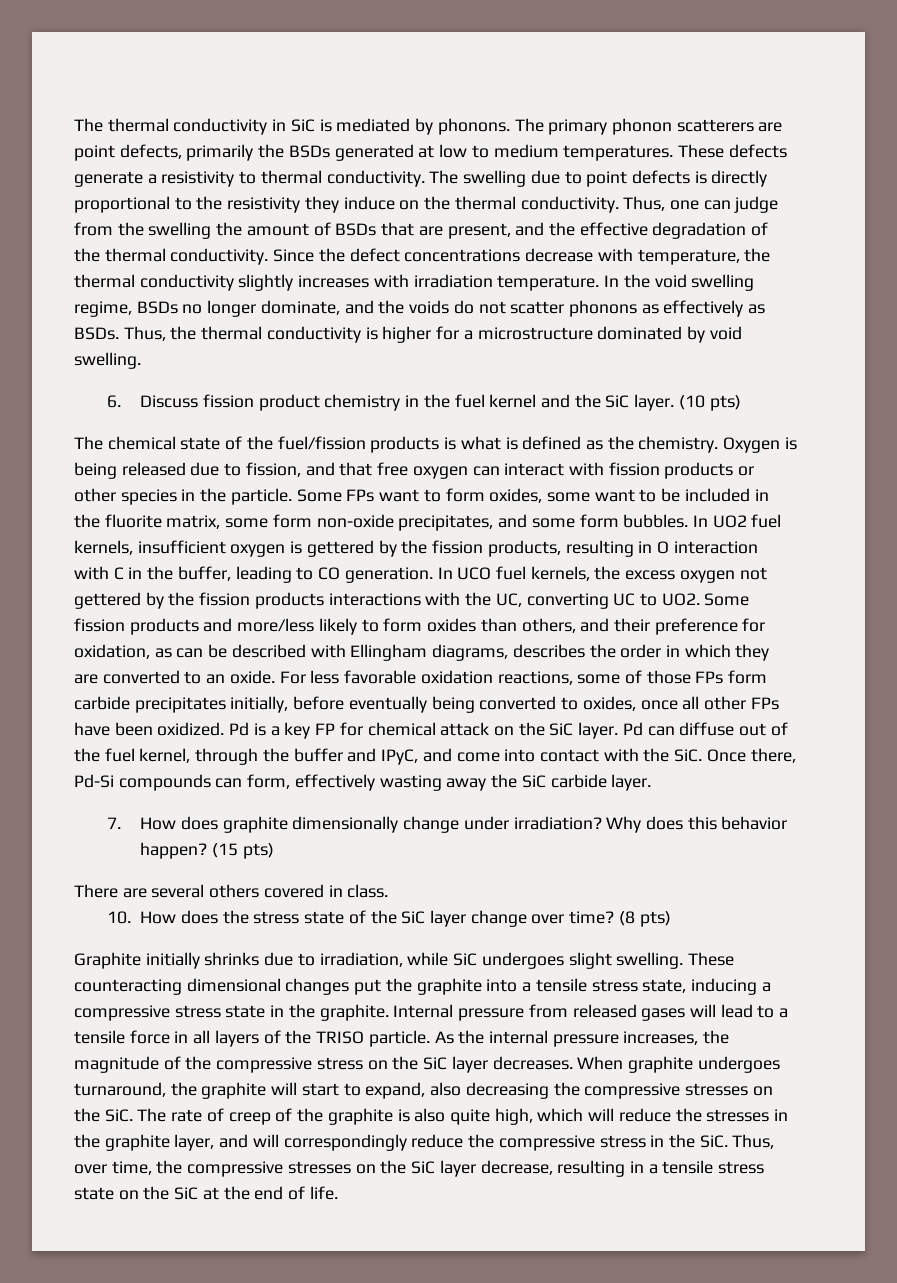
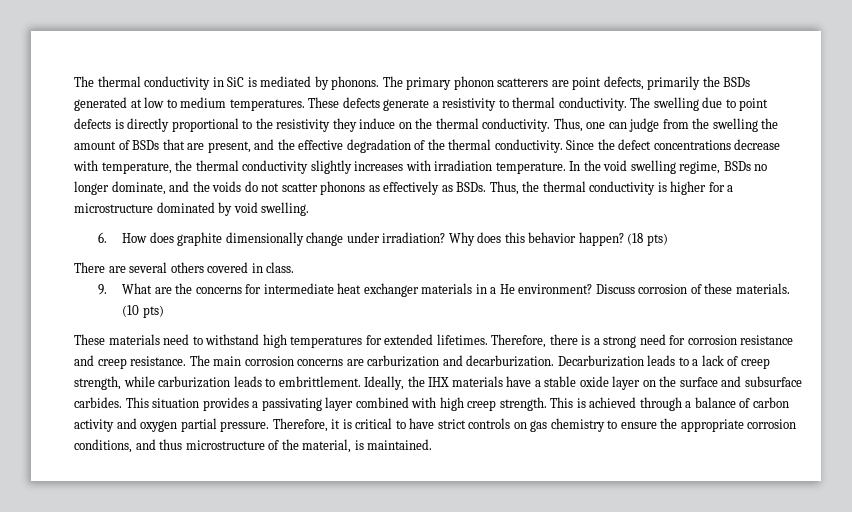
[140,394,741,411] [74,436,797,453] [74,462,755,479] [74,488,769,505] [74,514,782,531] [74,540,758,557] [74,566,767,583] [74,592,750,609] [74,618,766,635] [74,644,770,661] [74,670,768,685] [74,696,779,713] [74,722,788,739] [74,748,796,765] [74,774,652,791] [107,817,122,829] Discuss fission product chemistry in the fuel kernel and the SiC layer. (10 pts) // The chemical state of the fuel/fission products is what is defined as the chemistry. Oxygen is being released due to fission, and that free oxygen can interact with fission products or other species in the particle. Some FPs want to form oxides, some want to be included in the fluorite matrix, some form non-oxide precipitates, and some form bubbles. In UO2 fuel kernels, insufficient oxygen is gettered by the fission products, resulting in O interaction with C in the buffer, leading to CO generation. In UCO fuel kernels, the excess oxygen not gettered by the fission products interactions with the UC, converting UC to UO2. Some fission products and more/less likely to form oxides than others, and their preference for oxidation, as can be described with Ellingham diagrams, describes the order in which they are converted to an oxide. For less favorable oxidation reactions, some of those FPs form carbide precipitates initially, before eventually being converted to oxides, once all other FPs have been oxidized. Pd is a key FP for chemical attack on the SiC layer. Pd can diffuse out of the fuel kernel, through the buffer and IPyC, and come into contact with the SiC. Once there, Pd-Si compounds can form, effectively wasting away the SiC carbide layer. // 7. -> (108, 237) none
[211,843,238,858] (15 -> [627,233,644,245] (18
[107,910,671,927] [74,952,734,969] [74,978,771,995] [74,1004,789,1021] [74,1030,730,1047] [74,1056,780,1073] [74,1082,773,1099] [74,1108,789,1125] [74,1134,775,1151] [74,1160,765,1177] [74,1186,338,1200] 10. How does the stress state of the SiC layer change over time? (8 pts) // Graphite initially shrinks due to irradiation, while SiC undergoes slight swelling. These counteracting dimensional changes put the graphite into a tensile stress state, inducing a compressive stress state in the graphite. Internal pressure from released gases will lead to a tensile force in all layers of the TRISO particle. As the internal pressure increases, the magnitude of the compressive stress on the SiC layer decreases. When graphite undergoes turnaround, the graphite will start to expand, also decreasing the compressive stresses on the SiC. The rate of creep of the graphite is also quite high, which will reduce the stresses in the graphite layer, and will correspondingly reduce the compressive stress in the SiC. Thus, over time, the compressive stresses on the SiC layer decrease, resulting in a tensile stress state on the SiC at the end of life. -> [98,283,790,297] [122,305,164,318] [74,334,794,348] [74,355,770,369] [74,376,802,390] [74,397,789,411] [74,418,797,432] [74,439,433,453] 9. What are the concerns for intermediate heat exchanger materials in a He environment? Discuss corrosion of these materials. (10 pts) // These materials need to withstand high temperatures for extended lifetimes. Therefore, there is a strong need for corrosion resistance and creep resistance. The main corrosion concerns are carburization and decarburization. Decarburization leads to a lack of creep strength, while carburization leads to embrittlement. Ideally, the IHX materials have a stable oxide layer on the surface and subsurface carbides. This situation provides a passivating layer combined with high creep strength. This is achieved through a balance of carbon activity and oxygen partial pressure. Therefore, it is critical to have strict controls on gas chemistry to ensure the appropriate corrosion conditions, and thus microstructure of the material, is maintained.

